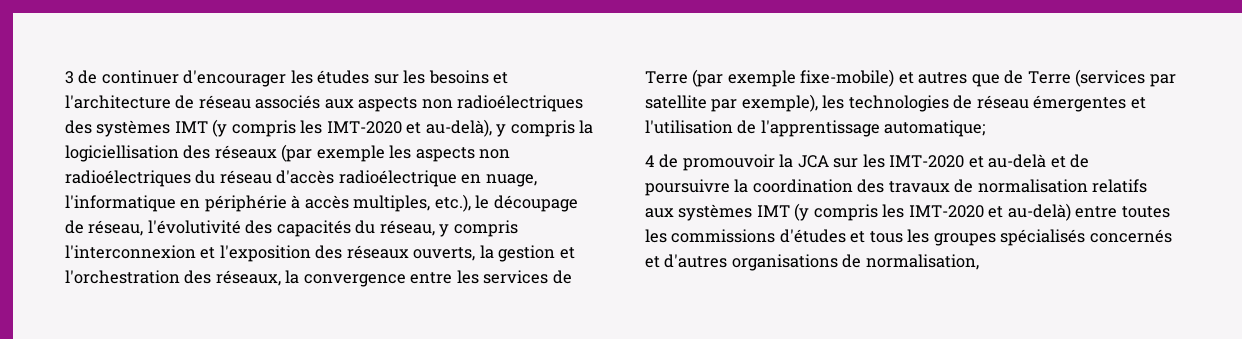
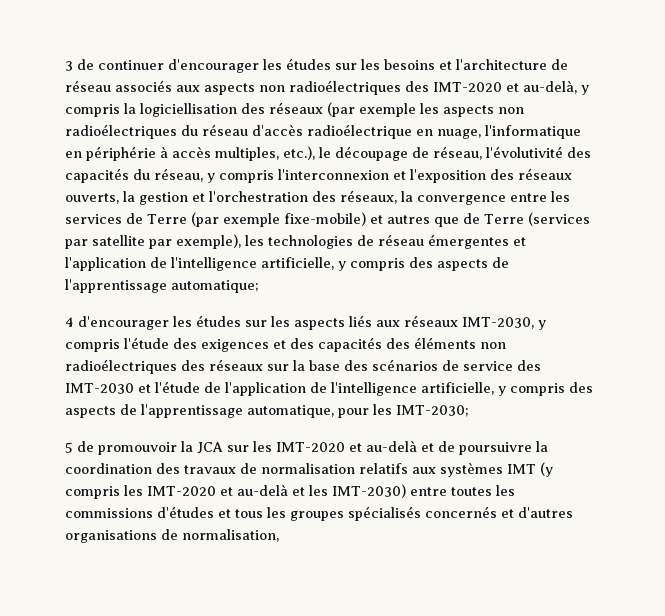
[96,119,492,137] systèmes IMT (y compris les IMT-2020 et au-delà), -> [433,80,577,94] IMT-2020 et au-delà,
[645,120,986,137] [645,155,655,167] l'utilisation de l'apprentissage automatique; // 4 -> [65,257,509,271] [65,279,259,293] [65,315,546,330] [65,337,506,352] [65,359,541,374] [65,381,593,396] [65,404,469,418] [65,442,73,453] l'application de l'intelligence artificielle, y compris des aspects de l'apprentissage automatique; // 4 d'encourager les études sur les aspects liés aux réseaux IMT-2030, y compris l'étude des exigences et des capacités des éléments non radioélectriques des réseaux sur la base des scénarios de service des IMT-2030 et l'étude de l'application de l'intelligence artificielle, y compris des aspects de l'apprentissage automatique, pour les IMT-2030; // 5
[1007,203,1071,221] au-delà) -> [237,484,406,498] au-delà et les IMT-2030)

